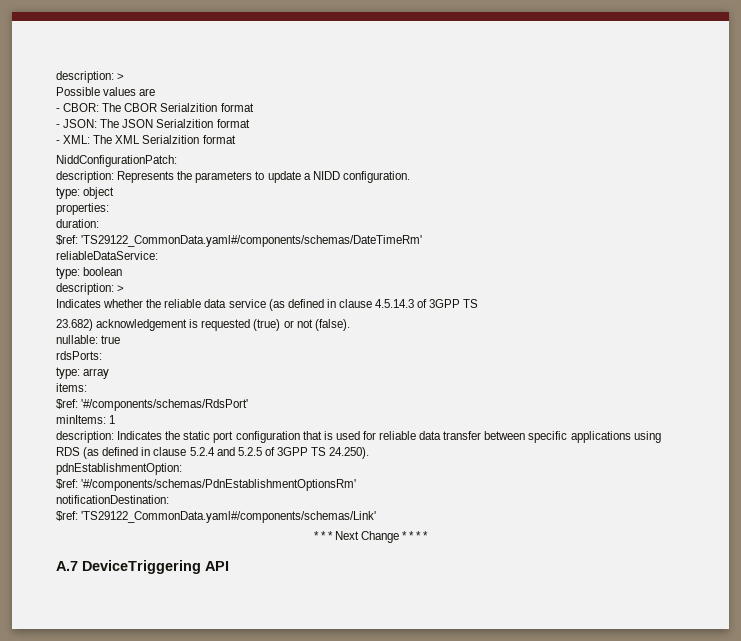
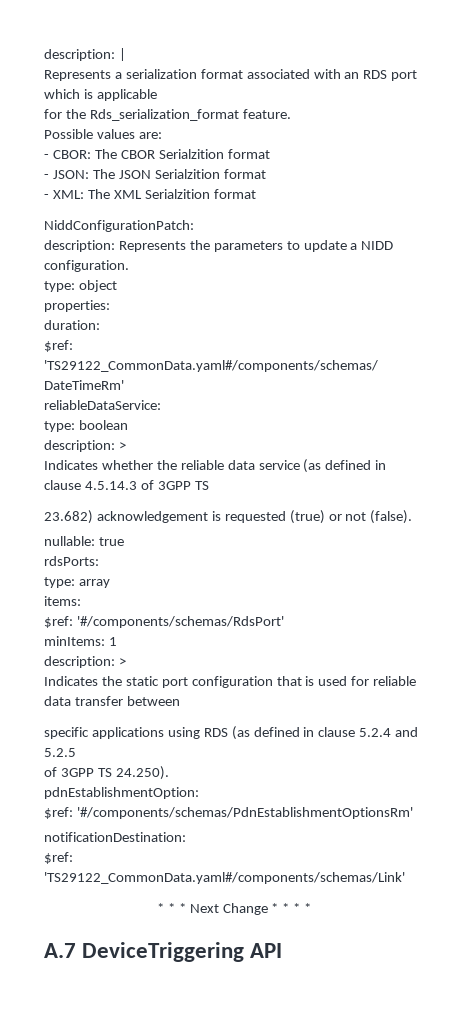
[56,71,125,83] description: > -> [44,48,126,61] [44,69,418,81] [44,89,157,101] [44,109,291,121] description: | // Represents a serialization format associated with an RDS port which is applicable // for the Rds_serialization_format feature.
[139,88,156,96] are -> [138,132,162,139] are:
(114, 437) none -> [118,658,126,666] > //
(526, 435) none -> (180, 701) //
(262, 451) none -> (76, 752) //

